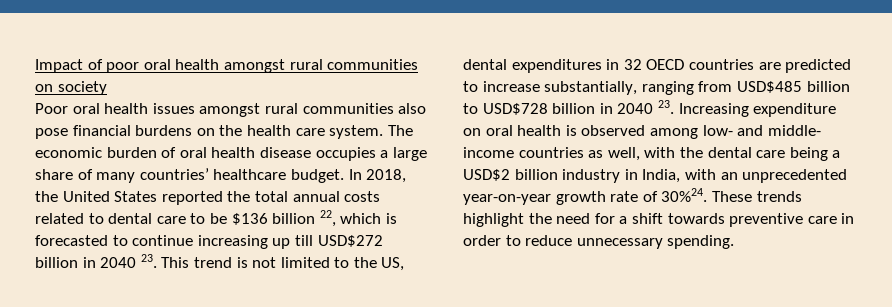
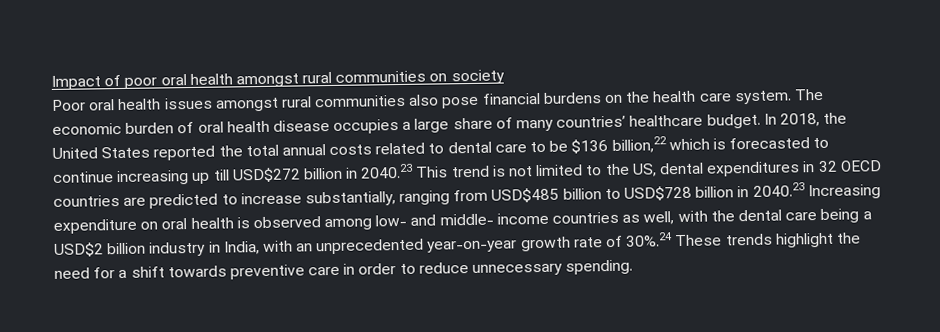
[272,210,336,227] billion 22, -> [611,136,667,153] billion,22
[100,254,157,268] 2040 23. -> [360,163,414,179] 2040.23
[617,100,674,114] 2040 23. -> [752,182,805,197] 2040.23
[661,188,708,202] 30%24. -> [625,232,674,247] 30%.24

